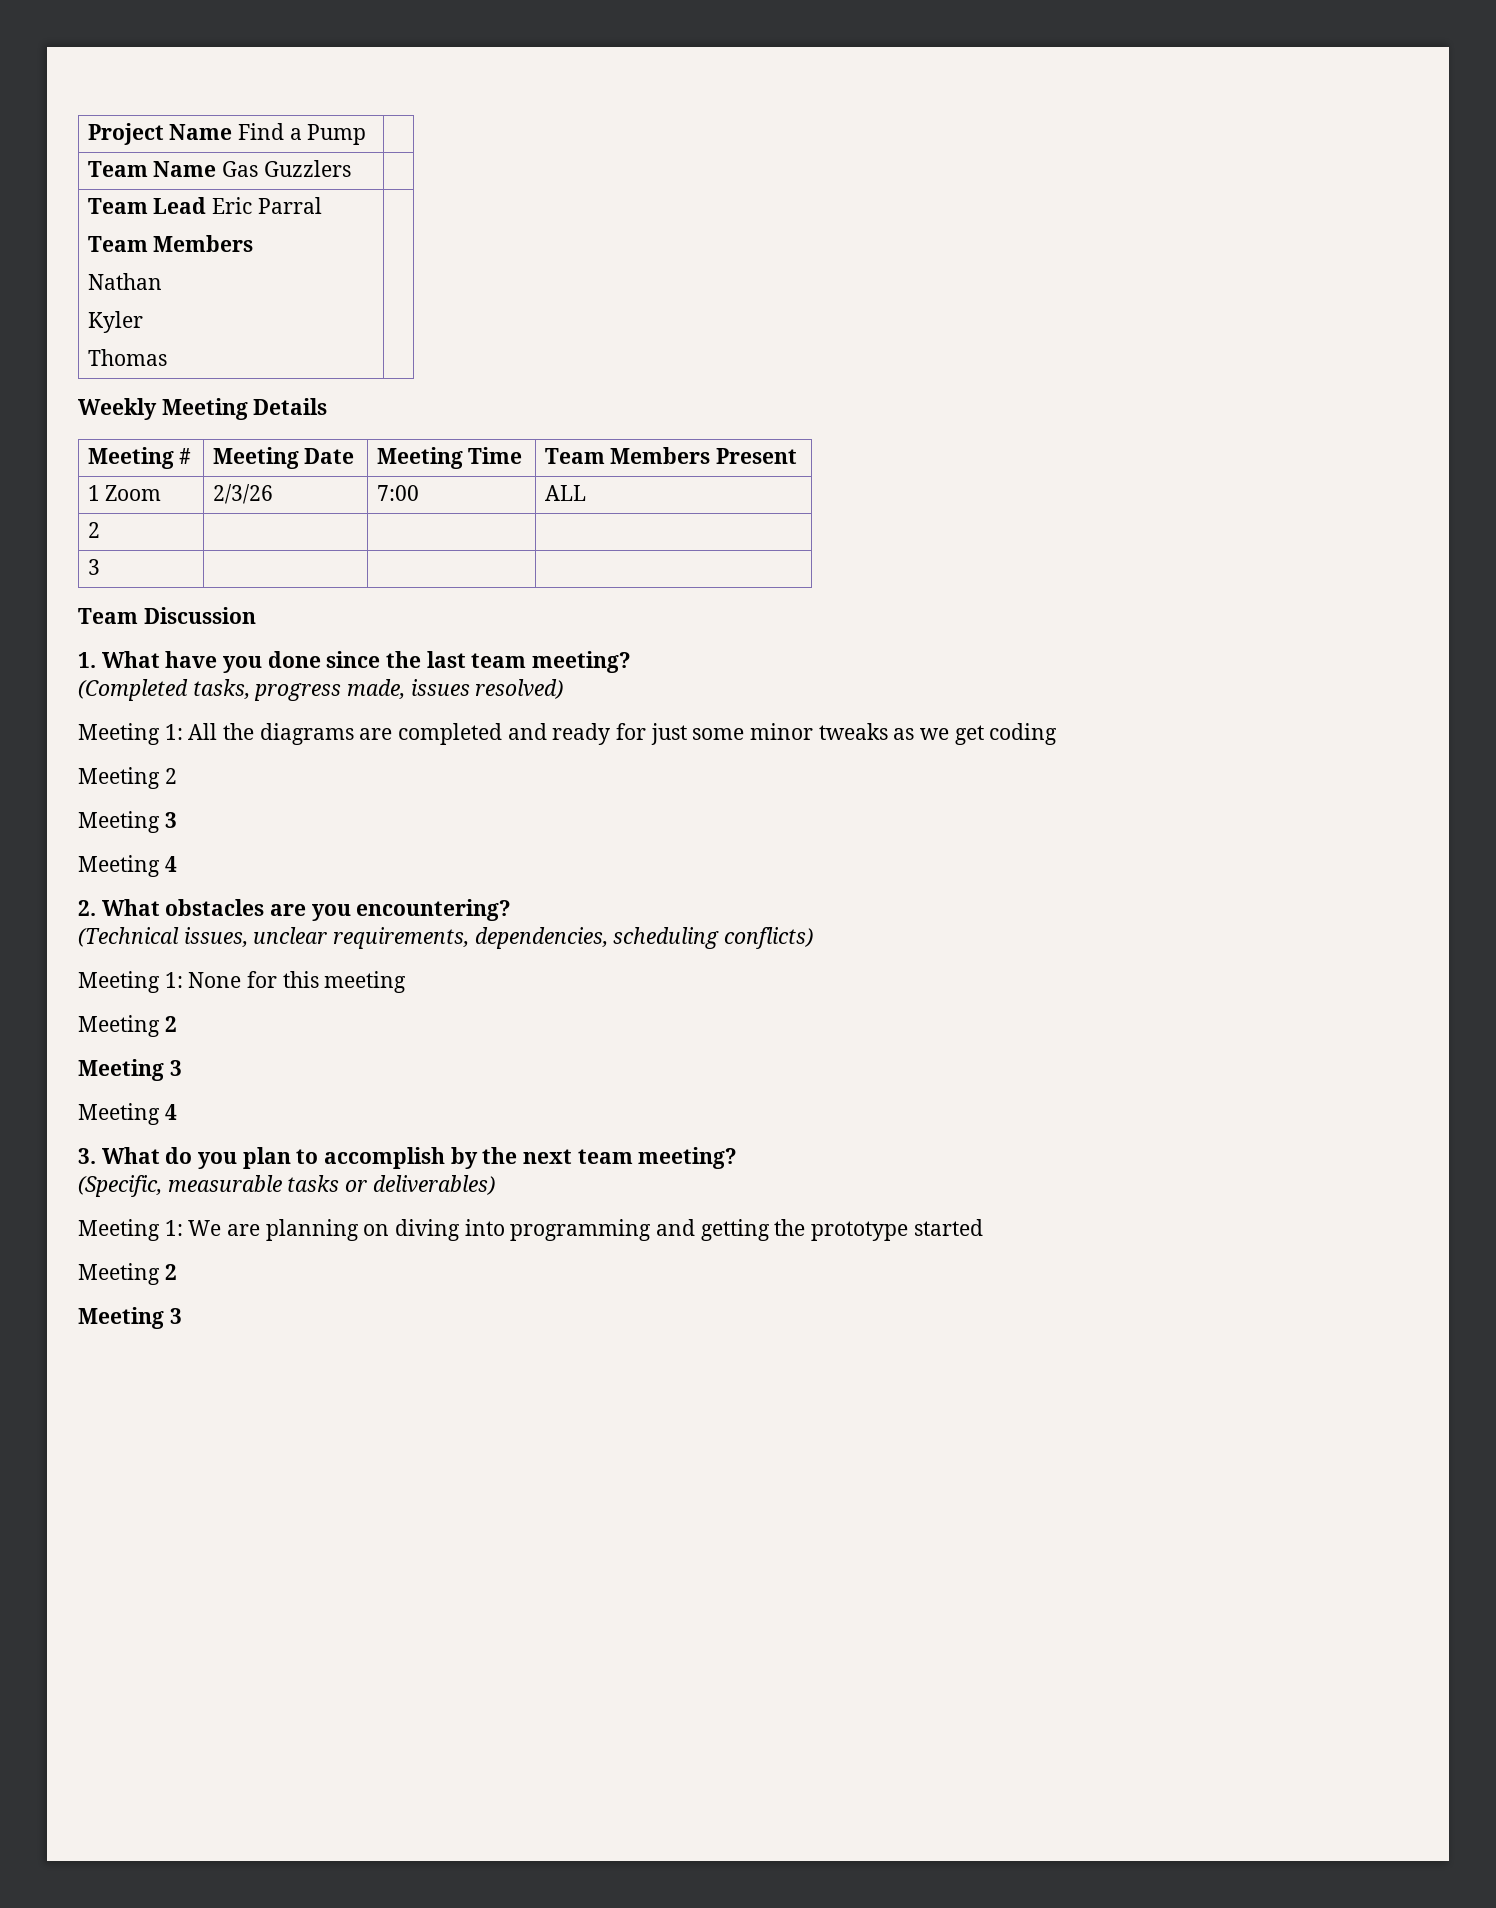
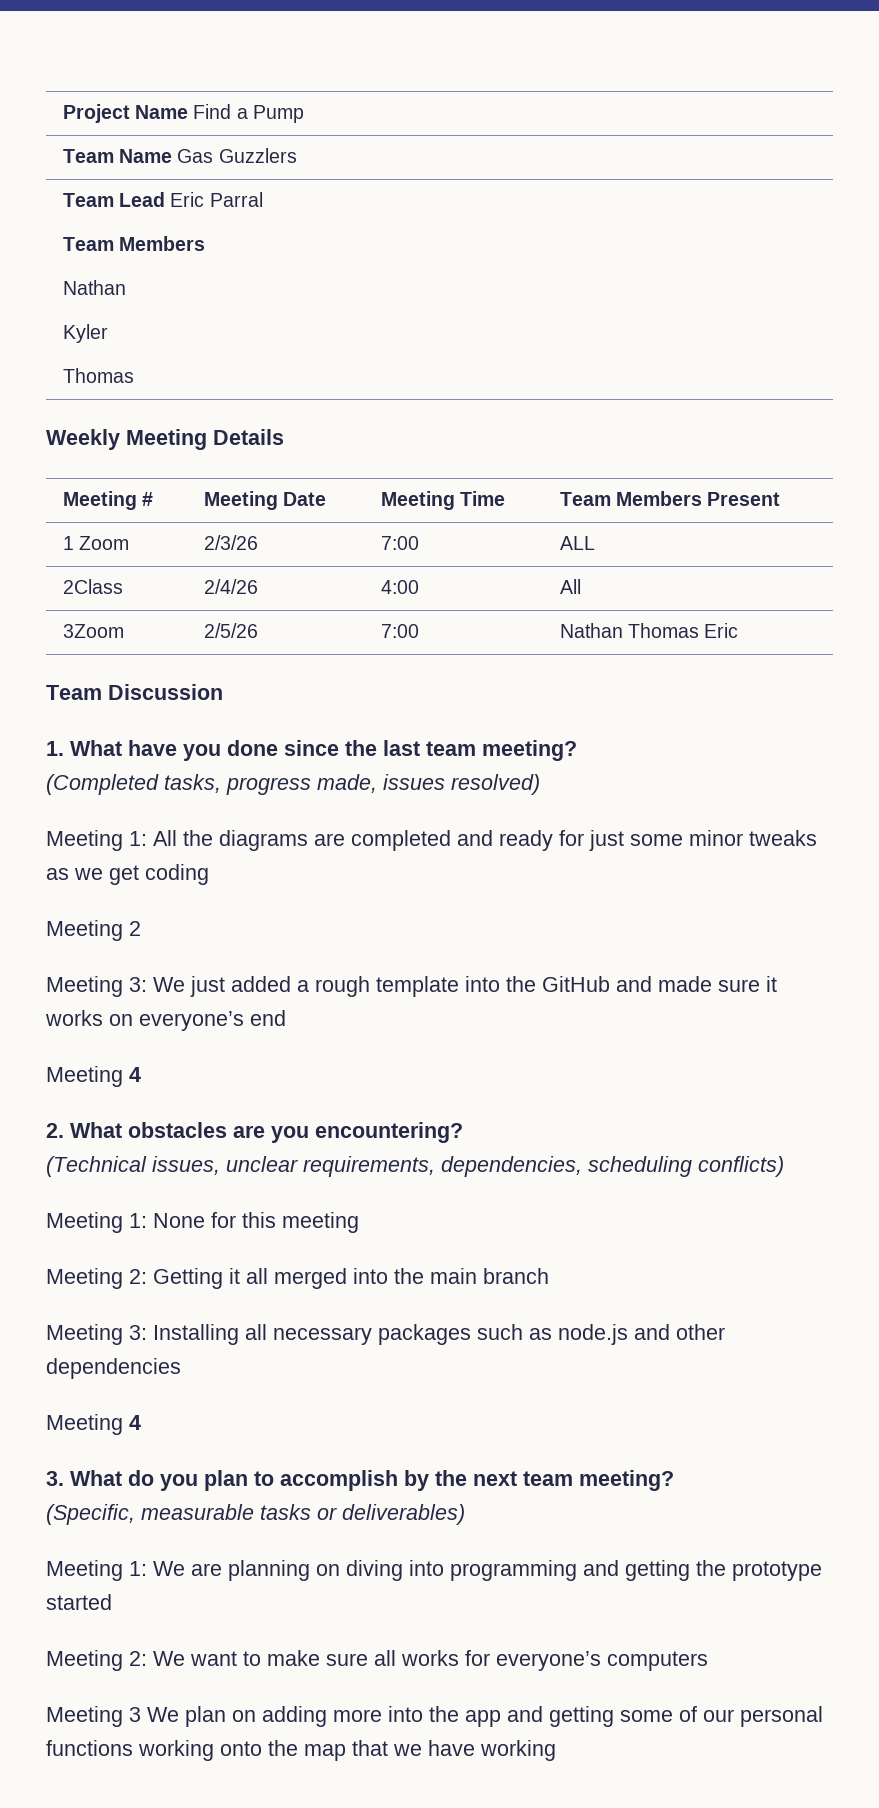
[87,522,100,538] [87,559,100,575] 2 | | | // 3 | | | -> [62,579,123,594] [203,579,258,594] [380,580,419,594] [559,579,581,594] [62,624,124,638] [203,623,258,638] [380,624,419,638] [559,623,739,638] 2Class | 2/4/26 | 4:00 | All // 3Zoom | 2/5/26 | 7:00 | Nathan Thomas Eric
[164,812,177,828] 3 -> [129,976,777,997] [45,1010,286,1031] 3: We just added a rough template into the GitHub and made sure it works on everyone’s end
[164,1016,177,1032] [78,1059,182,1081] 2 // Meeting 3 -> [129,1268,549,1289] [46,1324,725,1345] [46,1358,181,1379] 2: Getting it all merged into the main branch // Meeting 3: Installing all necessary packages such as node.js and other dependencies
[164,1264,177,1280] [78,1307,182,1329] 2 // Meeting 3 -> [129,1650,708,1671] [46,1706,823,1727] [46,1740,556,1761] 2: We want to make sure all works for everyone’s computers // Meeting 3 We plan on adding more into the app and getting some of our personal functions working onto the map that we have working

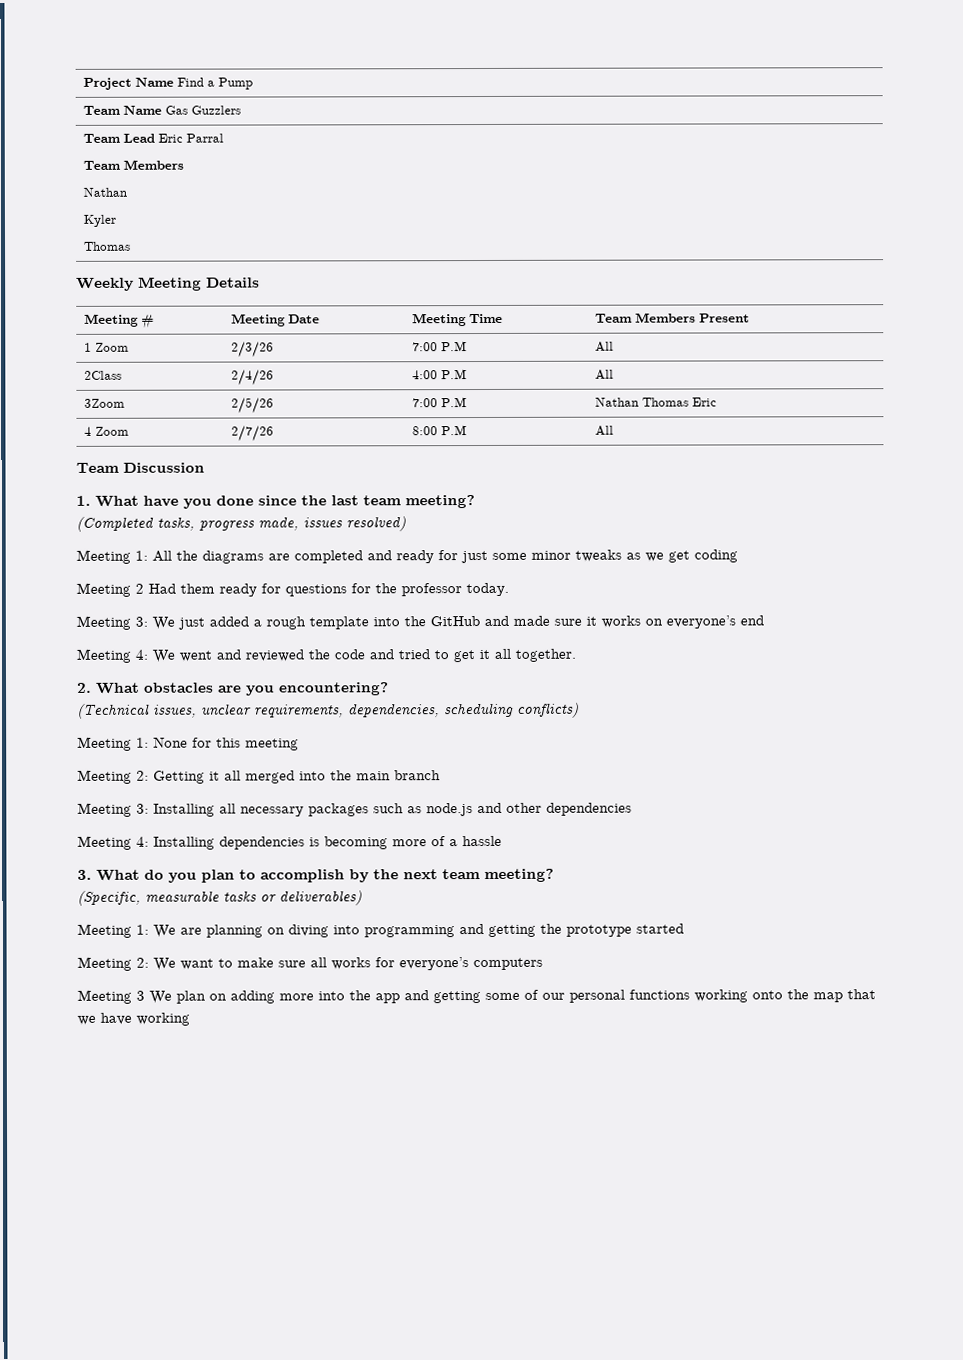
[559,536,595,550] | ALL -> [440,341,467,352] [594,341,614,352] P.M | All
(419, 587) none -> [440,369,467,380] P.M
(419, 631) none -> [440,397,467,408] P.M
(739, 630) none -> [83,426,129,436] [230,425,274,442] [411,425,467,436] [594,425,614,436] // 4 Zoom | 2/7/26 | 8:00 P.M | All
(141, 928) none -> [148,582,509,597] Had them ready for questions for the professor today.
[129,1067,141,1082] 4 -> [135,648,576,663] 4: We went and reviewed the code and tried to get it all together.
[129,1415,141,1430] 4 -> [136,835,502,850] 4: Installing dependencies is becoming more of a hassle

